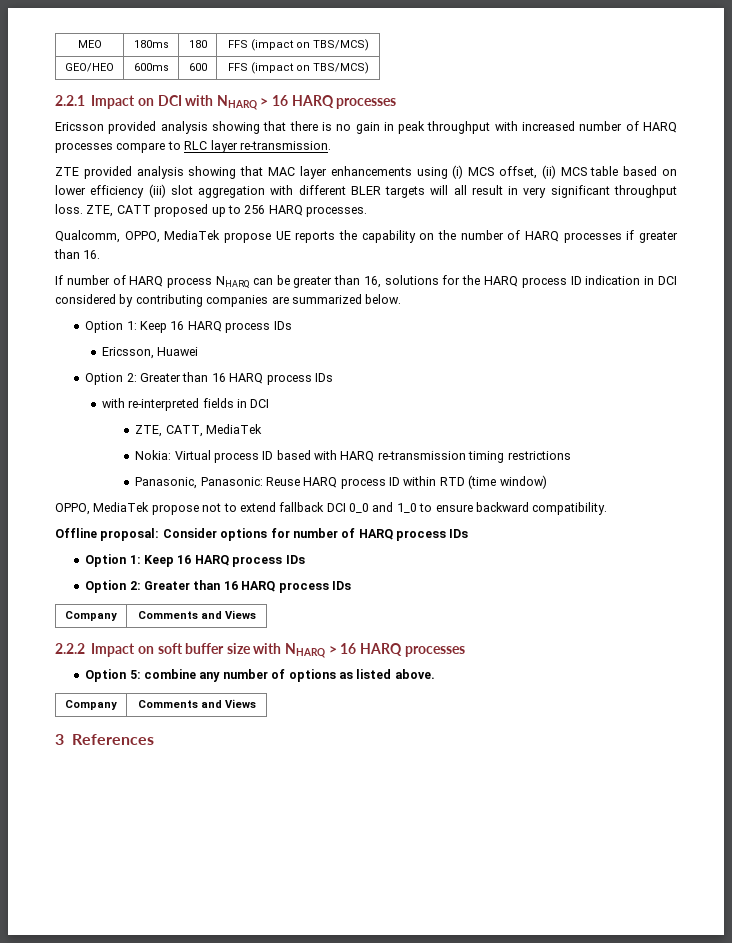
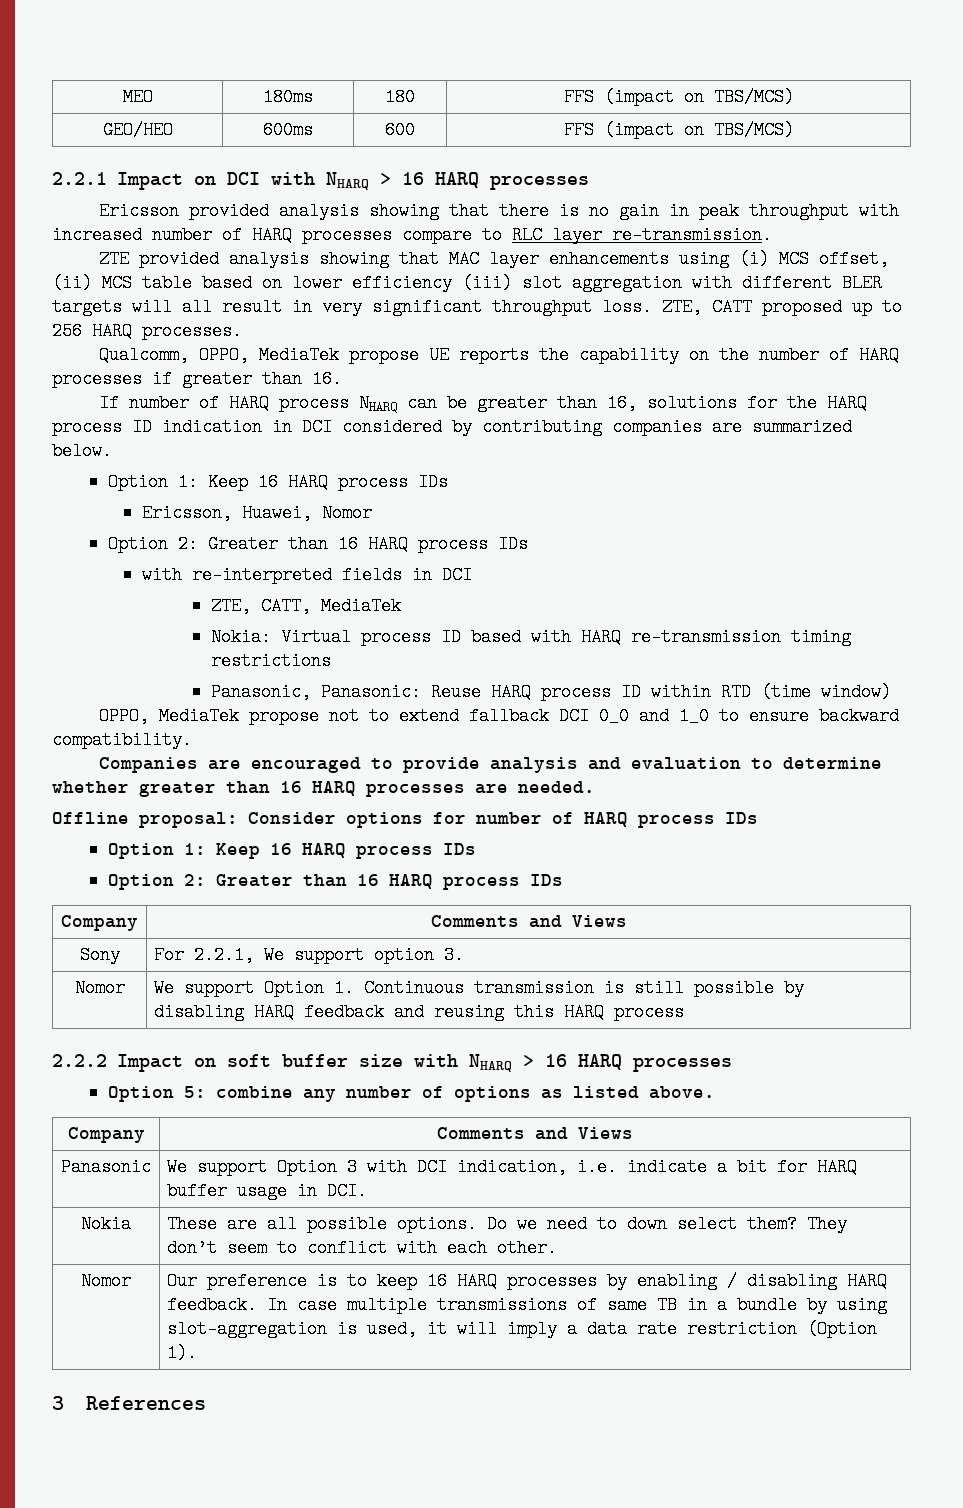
[157,347,199,356] Huawei -> [241,504,372,522] Huawei, Nomor
(608, 508) none -> [98,757,882,773] [52,781,595,797] // Companies are encouraged to provide analysis and evaluation to determine whether greater than 16 HARQ processes are needed.
(256, 614) none -> [79,946,120,964] [154,946,465,964] [74,979,125,997] [154,979,805,997] [154,1003,685,1021] // Sony | For 2.2.1, We support option 3. // Nomor | We support Option 1. Continuous transmission is still possible by disabling HARQ feedback and reusing this HARQ process
(256, 703) none -> [61,1158,151,1176] [167,1158,858,1176] [167,1182,368,1200] [81,1215,131,1233] [167,1215,848,1233] [167,1239,558,1257] [81,1272,131,1290] [167,1272,888,1290] [167,1296,888,1314] [167,1320,878,1338] [167,1344,198,1362] // Panasonic | We support Option 3 with DCI indication, i.e. indicate a bit for HARQ buffer usage in DCI. // Nokia | These are all possible options. Do we need to down select them? They don’t seem to conflict with each other. // Nomor | Our preference is to keep 16 HARQ processes by enabling / disabling HARQ feedback. In case multiple transmissions of same TB in a bundle by using slot-aggregation is used, it will imply a data rate restriction (Option 1).

